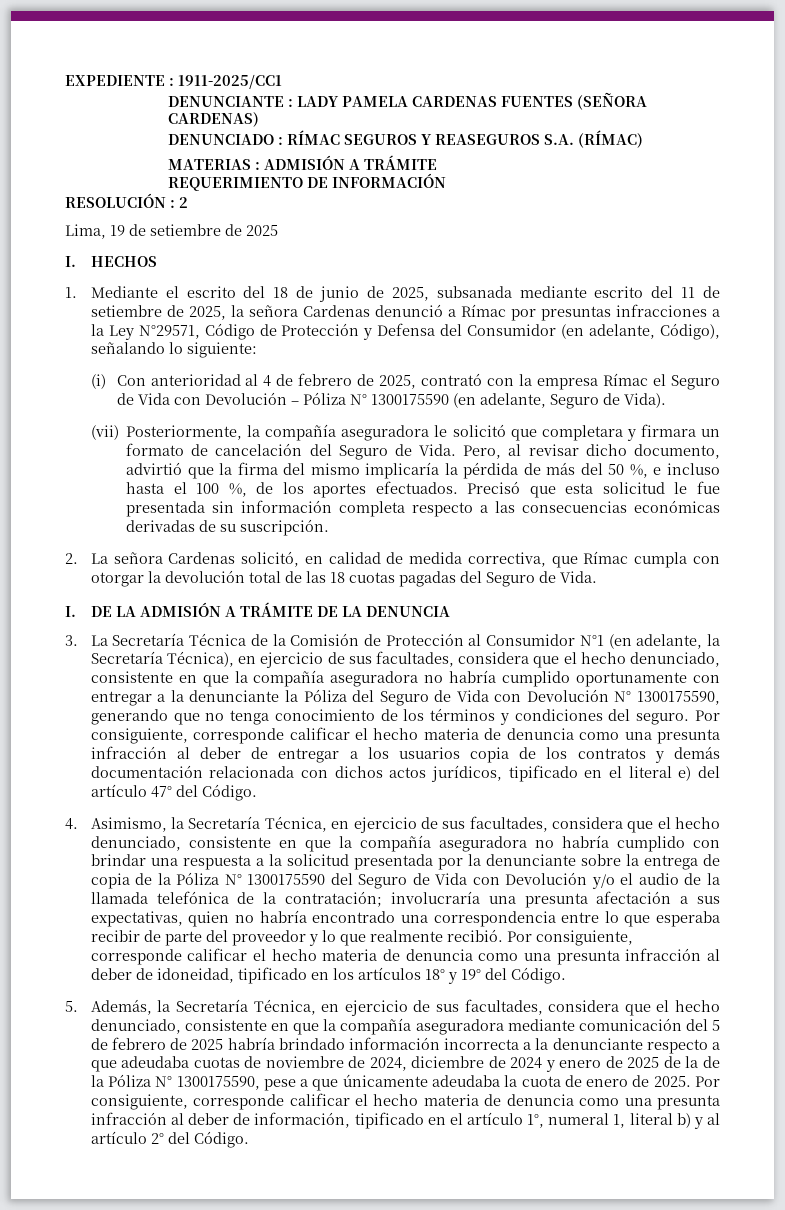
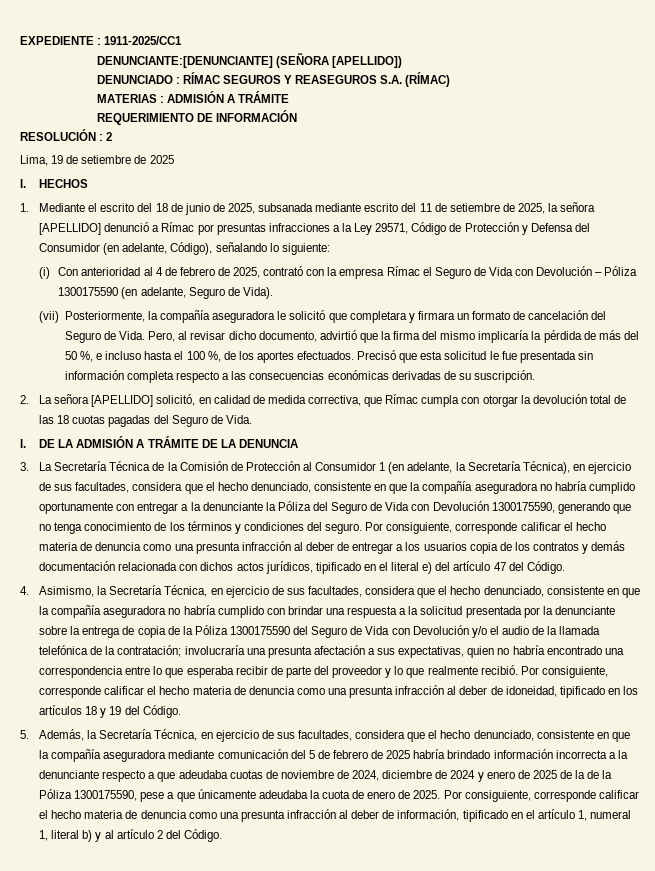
[168,92,648,110] [168,112,260,127] DENUNCIANTE : LADY PAMELA CARDENAS FUENTES (SEÑORA CARDENAS) -> [96,53,402,68] DENUNCIANTE:[DENUNCIANTE] (SEÑORA [APELLIDO])
[302,305,370,317] Cardenas -> [39,223,102,235] [APELLIDO]
[138,325,200,339] N°29571, -> [375,223,409,234] 29571,
[349,394,367,405] N° -> (638, 271) none
[168,552,236,564] Cardenas -> [91,395,154,407] [APELLIDO]
[579,635,604,646] N°1 -> [379,462,386,471] 1
[614,691,632,702] N° -> (489, 506) none
[150,786,172,798] 47° -> [493,562,506,571] 47
[224,874,242,885] N° -> (228, 630) none
[424,969,481,984] 18° y 19° -> [85,706,122,718] 18 y 19
[155,1076,173,1087] N° -> (73, 794) none
[527,1114,545,1128] 1°, -> [577,810,587,821] 1,
[150,1133,164,1144] 2° -> [156,830,163,839] 2

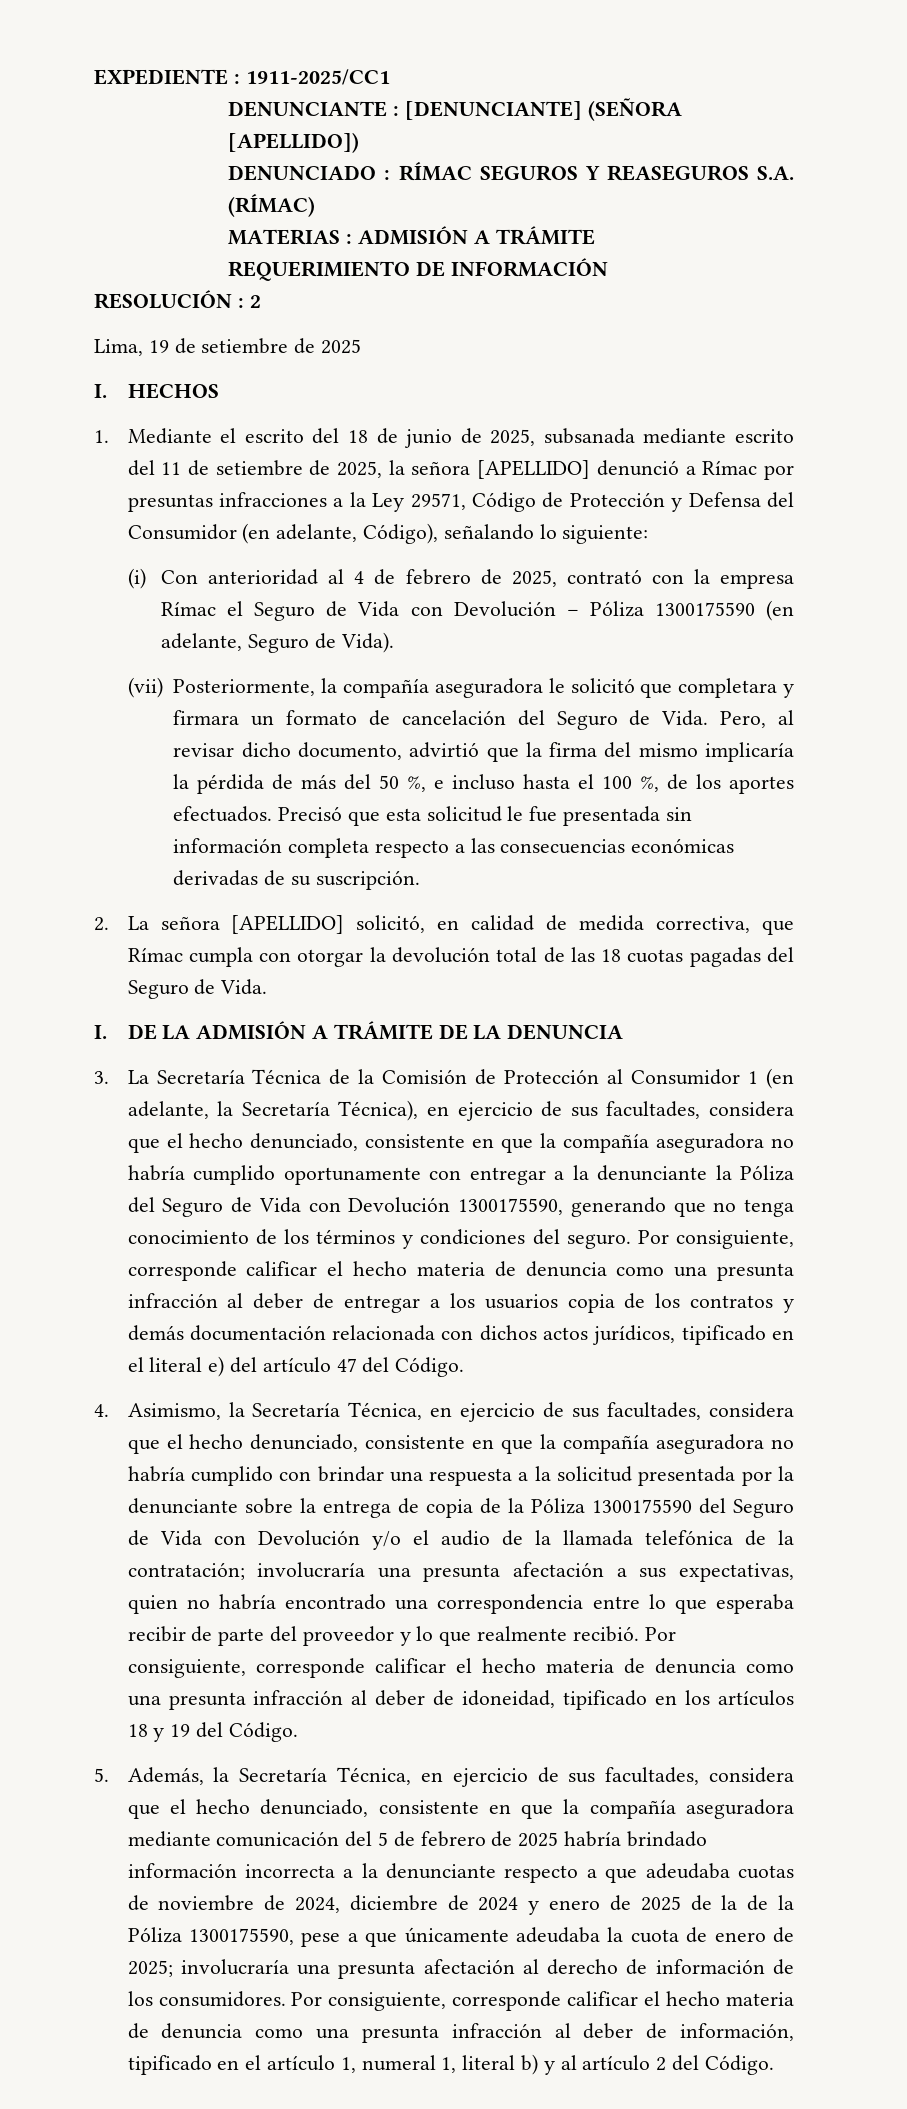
[96,56,273,68] DENUNCIANTE:[DENUNCIANTE] -> [228,101,582,120] DENUNCIANTE : [DENUNCIANTE]
[413,790,441,799] 2025. -> [127,1959,795,1979] [127,1991,286,2007] 2025; involucraría una presunta afectación al derecho de información de los consumidores.

